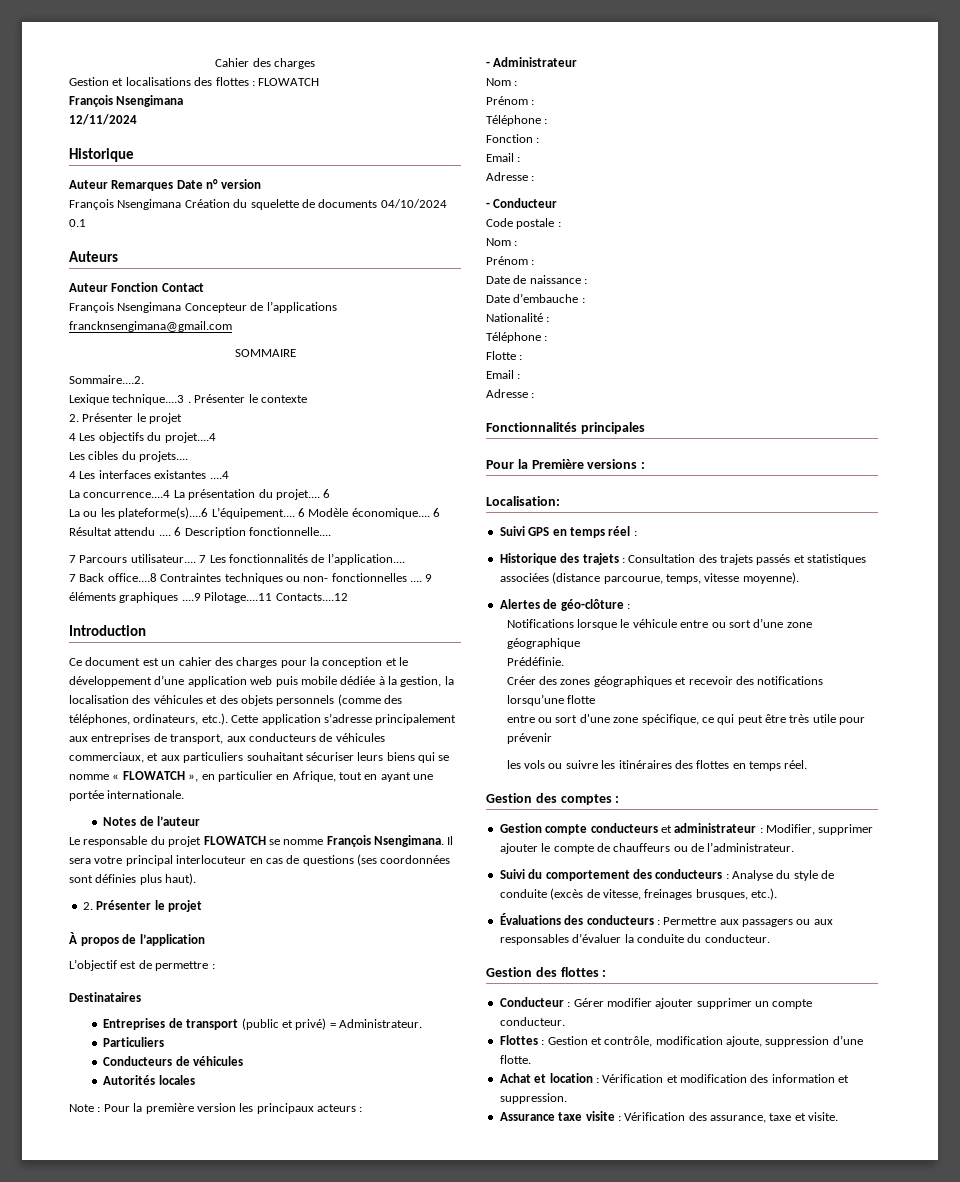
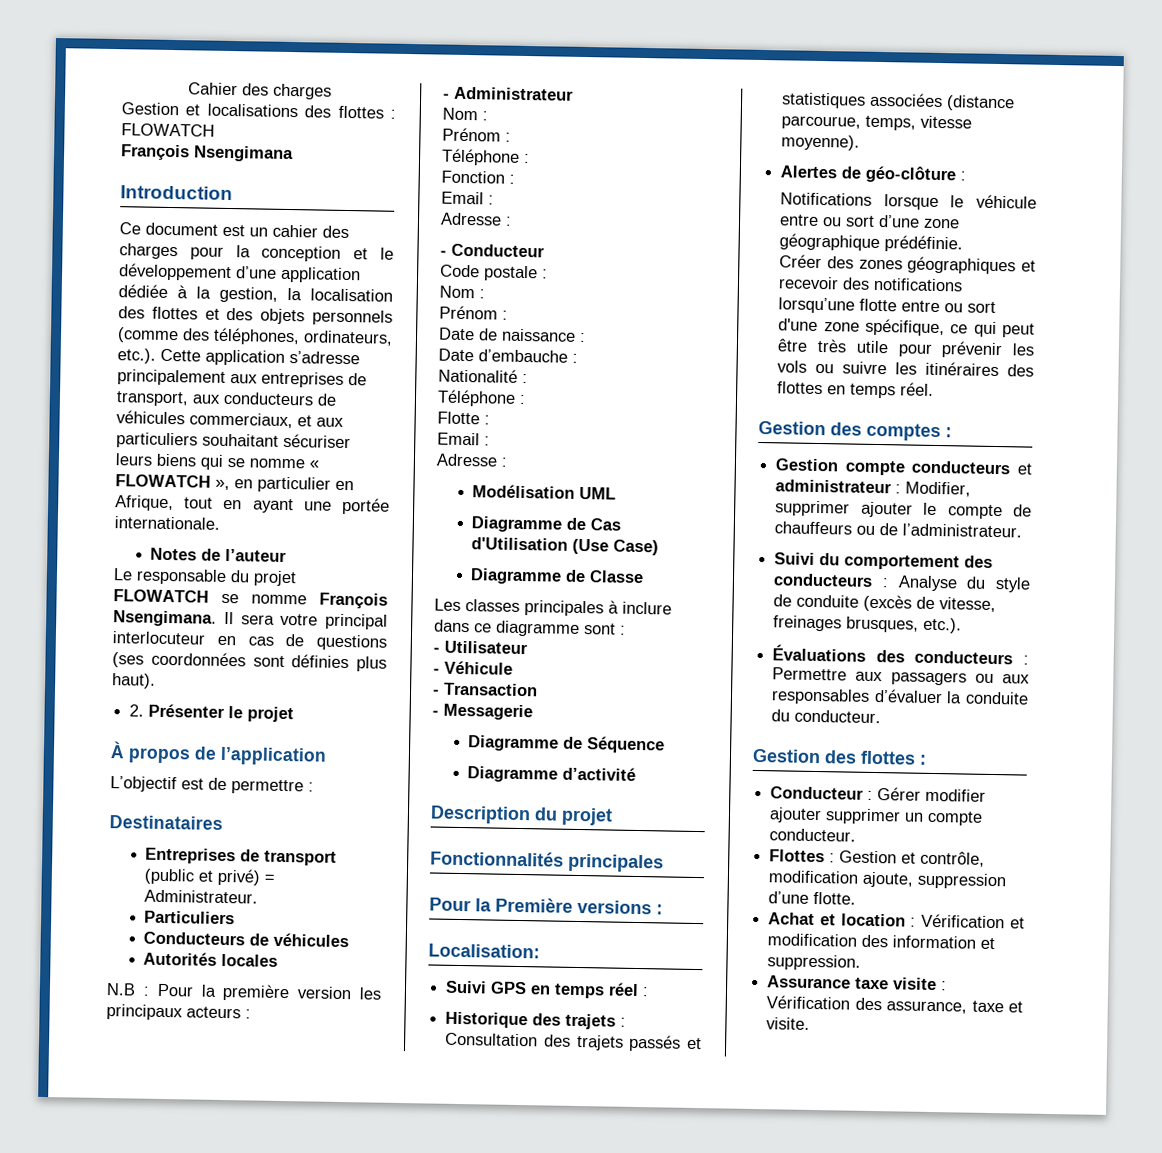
[69,114,137,125] [69,148,134,162] [69,179,261,191] [69,199,447,210] [69,219,86,227] [69,251,118,262] [69,282,204,292] [69,301,337,313] [69,321,232,332] [234,349,296,357] [69,375,144,384] [69,394,307,405] [69,413,183,424] [69,432,216,443] [69,451,189,462] [69,470,229,479] [69,489,331,500] [69,507,440,519] [69,527,331,538] [69,553,405,565] [69,573,433,584] [69,592,348,603] // 12/11/2024 // Historique // Auteur Remarques Date n° version // François Nsengimana Création du squelette de documents 04/10/2024 0.1 // Auteurs // Auteur Fonction Contact // François Nsengimana Concepteur de l’applications francknsengimana@gmail.com // SOMMAIRE // Sommaire....2. // Lexique technique....3 . Présenter le contexte // 2. Présenter le projet // 4 Les objectifs du projet....4 // Les cibles du projets.... // 4 Les interfaces existantes ....4 // La concurrence....4 La présentation du projet.... 6 // La ou les plateforme(s)....6 L’équipement.... 6 Modèle économique.... 6 Résultat attendu .... 6 Description fonctionnelle.... // 7 Parcours utilisateur.... 7 Les fonctionnalités de l’application.... // 7 Back office....8 Contraintes techniques ou non- fonctionnelles .... 9 éléments graphiques ....9 Pilotage....11 Contacts....12 -> (294, 154) none
[250,676,337,687] web puis mobile -> (361, 275) none
[153,695,203,704] véhicules -> [151,306,198,320] flottes
[69,1104,94,1112] Note -> [106,983,136,996] N.B
(535, 395) none -> [472,484,617,500] [471,516,622,533] [471,537,660,556] [470,568,645,585] [434,598,672,617] [434,619,626,637] [433,640,528,655] [433,660,513,675] [432,682,538,697] [432,703,533,721] [468,735,666,754] [467,766,637,783] [430,805,613,826] // Modélisation UML // Diagramme de Cas d'Utilisation (Use Case) // Diagramme de Classe // Les classes principales à inclure dans ce diagramme sont : // - Utilisateur // - Véhicule // - Transaction // - Messagerie // Diagramme de Séquence // Diagramme d’activité // Description du projet
[506,657,564,666] // Prédéfinie. -> [884,235,964,253] prédéfinie.
(596, 699) // -> (898, 305) none
(552, 738) // -> (1004, 350) none

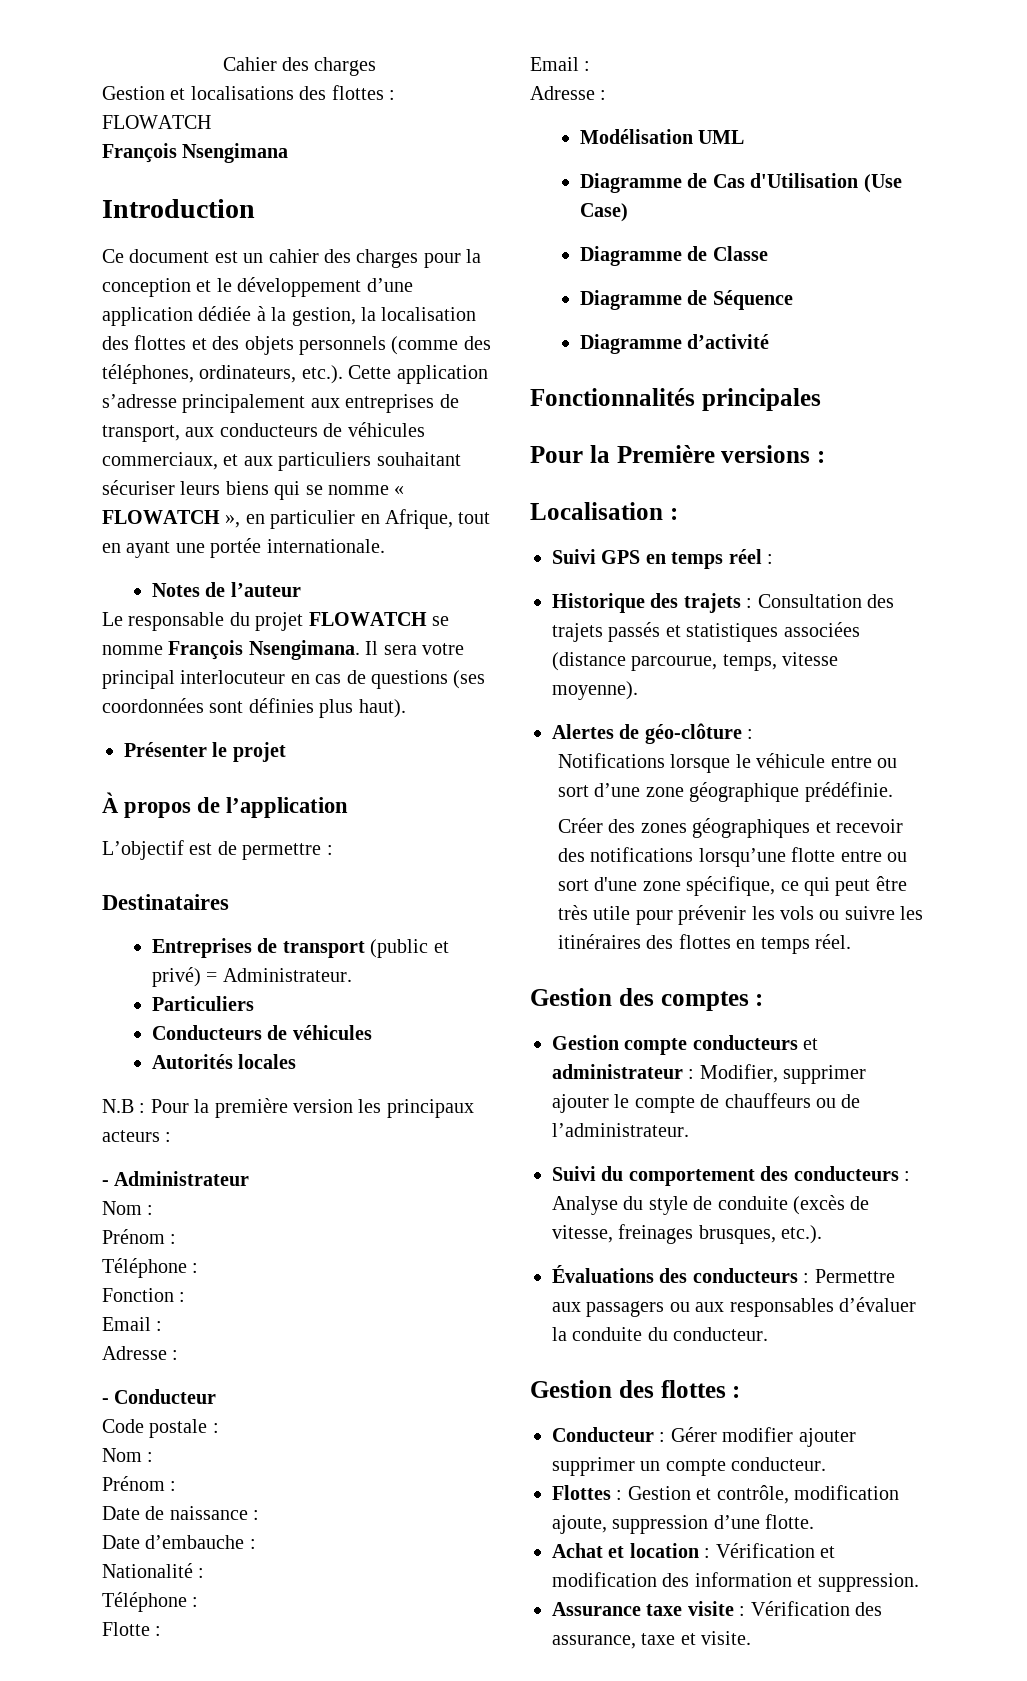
[129,704,145,717] 2. -> (406, 708) none
[434,598,672,617] [434,619,626,637] [433,640,528,655] [433,660,513,675] [432,682,538,697] [432,703,533,721] // Les classes principales à inclure dans ce diagramme sont : // - Utilisateur // - Véhicule // - Transaction // - Messagerie -> (768, 253) none
[430,805,613,826] // Description du projet -> (770, 341) none
[428,943,540,959] Localisation: -> [530,502,678,520] Localisation :

